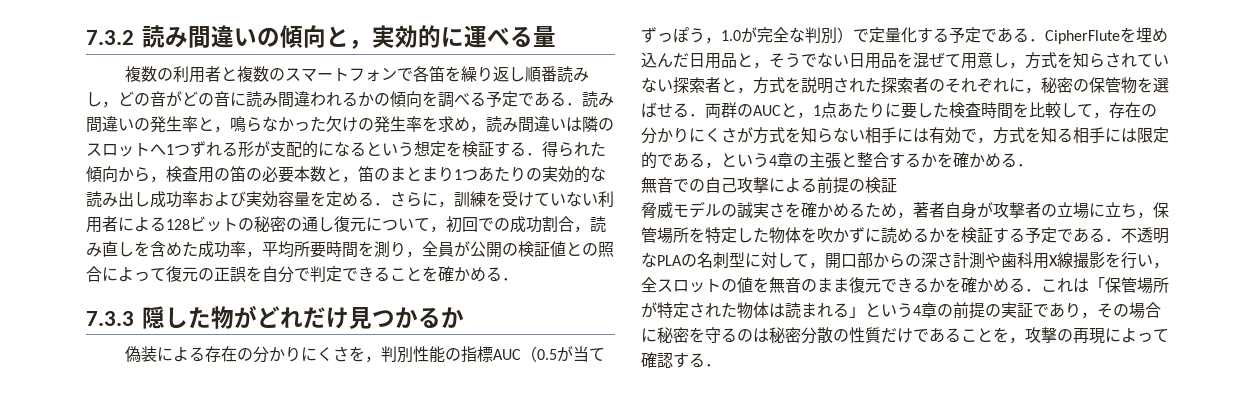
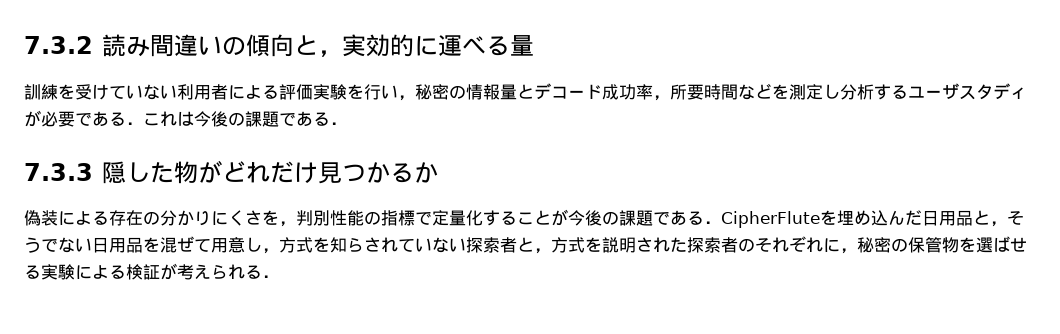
[124,66,589,83] [86,91,614,108] [86,116,614,133] [86,141,606,158] [86,166,606,183] [86,191,454,208] 複数の利用者と複数のスマートフォンで各笛を繰り返し順番読みし，どの音がどの音に読み間違われるかの傾向を調べる予定である．読み間違いの発生率と，鳴らなかった欠けの発生率を求め，読み間違いは隣のスロットへ1つずれる形が支配的になるという想定を検証する．得られた傾向から，検査用の笛の必要本数と，笛のまとまり1つあたりの実効的な読み出し成功率および実効容量を定める．さらに， -> (534, 45) none
[166,216,606,233] [86,241,198,257] 128ビットの秘密の通し復元について，初回での成功割合，読み直しを含めた -> [279,83,602,101] 評価実験を行い，秘密の情報量とデコード
[262,241,294,258] 平均 -> (670, 98) none
[358,241,614,258] [86,266,486,283] を測り，全員が公開の検証値との照合によって復元の正誤を自分で判定できることを確かめ -> [738,83,1027,100] [24,110,313,127] などを測定し分析するユーザスタディが必要である．これは今後の課題であ
[492,346,605,362] [641,27,981,44] AUC（0.5が当てずっぽう，1.0が完全な判別）で定量化する予定 -> [415,209,653,226] で定量化することが今後の課題
[689,102,1157,119] [641,127,1169,144] [641,152,1033,169] [641,177,897,194] [641,201,1169,219] [641,227,1169,244] [641,252,1169,269] [641,277,1169,294] [641,302,1161,319] [641,327,1169,344] [641,352,689,368] ．両群のAUCと，1点あたりに要した検査時間を比較して，存在の分かりにくさが方式を知らない相手には有効で，方式を知る相手には限定的である，という4章の主張と整合するかを確かめる． // 無音での自己攻撃による前提の検証 // 脅威モデルの誠実さを確かめるため，著者自身が攻撃者の立場に立ち，保管場所を特定した物体を吹かずに読めるかを検証する予定である．不透明なPLAの名刺型に対して，開口部からの深さ計測や歯科用X線撮影を行い，全スロットの値を無音のまま復元できるかを確かめる．これは「保管場所が特定された物体は読まれる」という4章の前提の実証であり，その場合に秘密を守るのは秘密分散の性質だけであることを，攻撃の再現によって確認す -> [41,263,245,280] 実験による検証が考えられ

